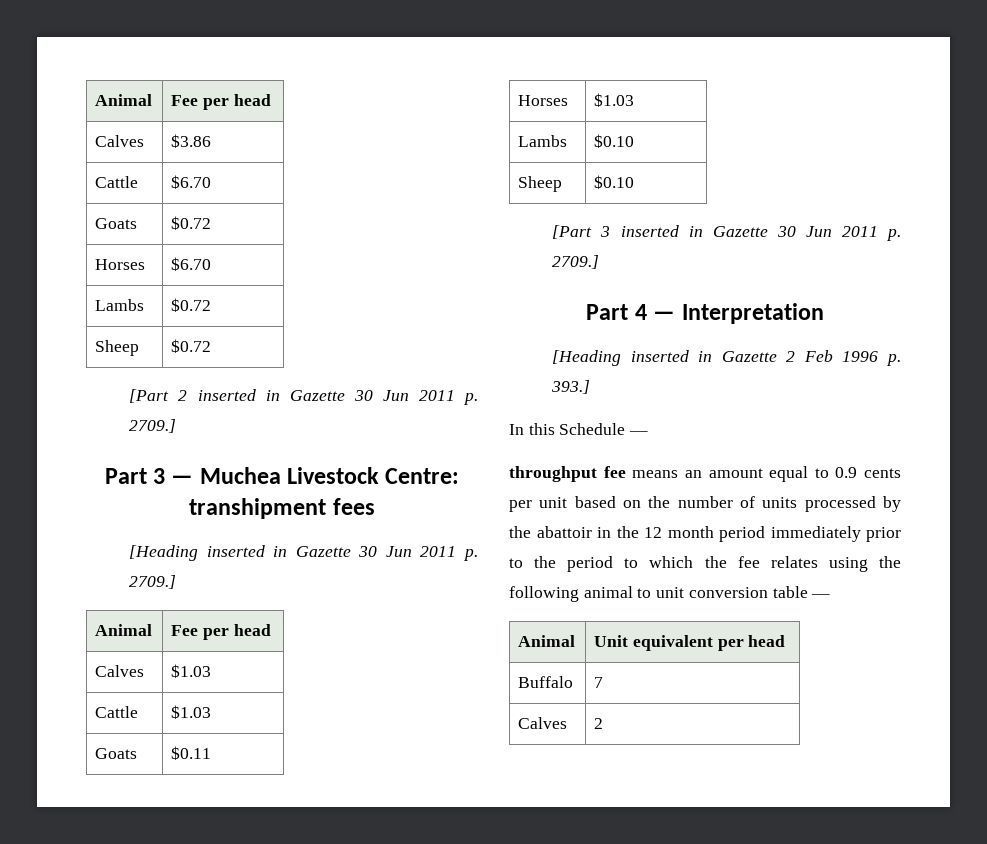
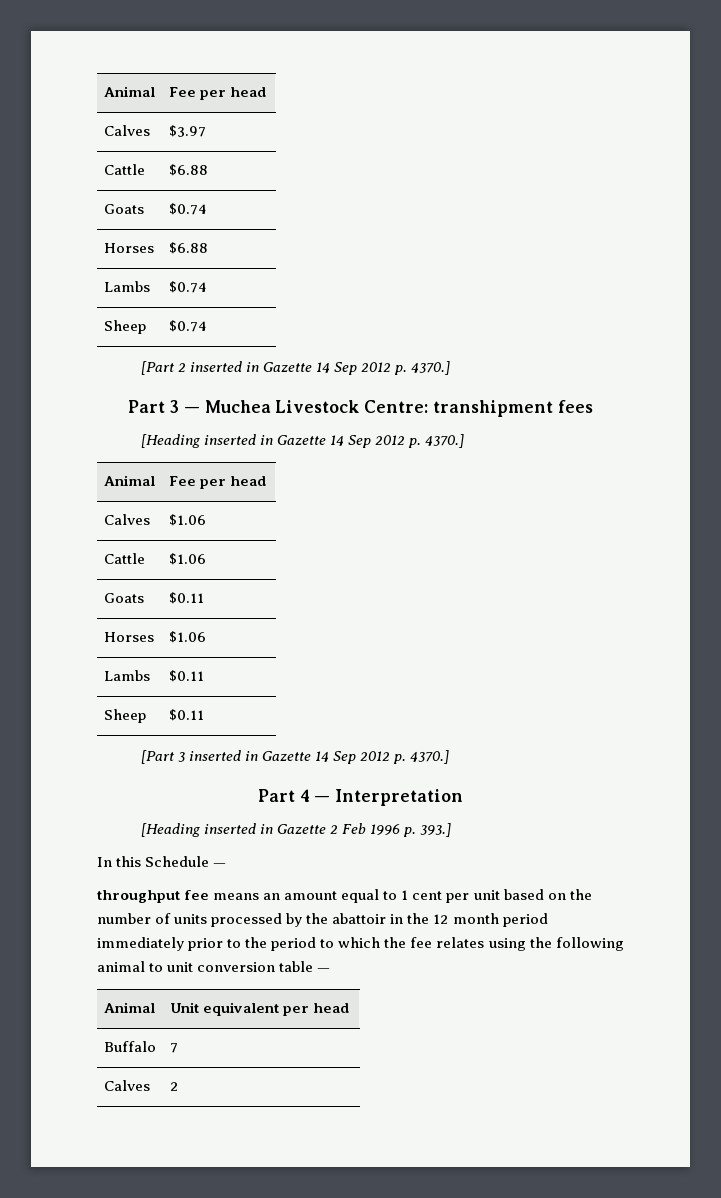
[95,94,153,106] [171,94,271,110] [95,135,145,147] [171,134,212,148] [95,176,139,188] [171,175,212,189] [95,218,138,229] [171,216,212,230] [95,259,146,270] [171,257,212,271] [95,299,145,311] [171,298,212,312] [95,340,140,356] [171,339,212,353] Animal | Fee per head // Calves | $3.86 // Cattle | $6.70 // Goats | $0.72 // Horses | $6.70 // Lambs | $0.72 // Sheep | $0.72 -> [103,86,155,97] [168,87,266,100] [103,125,150,136] [168,125,206,137] [103,164,145,175] [168,164,208,176] [103,204,144,214] [168,203,207,215] [103,243,154,253] [168,242,208,254] [103,281,150,292] [168,281,207,293] [103,320,146,334] [168,320,207,332] Animal | Fee per head // Calves | $3.97 // Cattle | $6.88 // Goats | $0.74 // Horses | $6.88 // Lambs | $0.74 // Sheep | $0.74
[353,390,478,405] [129,419,177,433] 30 Jun 2011 p. 2709.] -> [316,361,451,375] 14 Sep 2012 p. 4370.]
[358,546,479,561] [129,575,177,589] [95,624,153,636] [171,624,271,640] [95,665,145,677] [171,664,212,678] [95,706,139,718] [171,705,212,719] 30 Jun 2011 p. 2709.] // Animal | Fee per head // Calves | $1.03 // Cattle | $1.03 -> [330,434,465,448] [103,475,155,486] [168,476,266,489] [103,514,150,525] [168,514,206,526] [103,553,145,564] [168,553,206,565] 14 Sep 2012 p. 4370.] // Animal | Fee per head // Calves | $1.06 // Cattle | $1.06
[594,93,635,107] [518,135,568,147] [594,134,635,148] [518,176,563,192] [594,175,635,189] $1.03 // Lambs | $0.10 // Sheep | $0.10 -> [168,631,206,643] [103,670,150,681] [168,670,204,682] [103,709,146,723] [168,709,204,721] $1.06 // Lambs | $0.11 // Sheep | $0.11
[776,226,901,241] [552,255,600,269] 30 Jun 2011 p. 2709.] -> [315,750,450,764] 14 Sep 2012 p. 4370.]
[835,467,901,478] 0.9 cents -> [401,890,443,900] 1 cent

